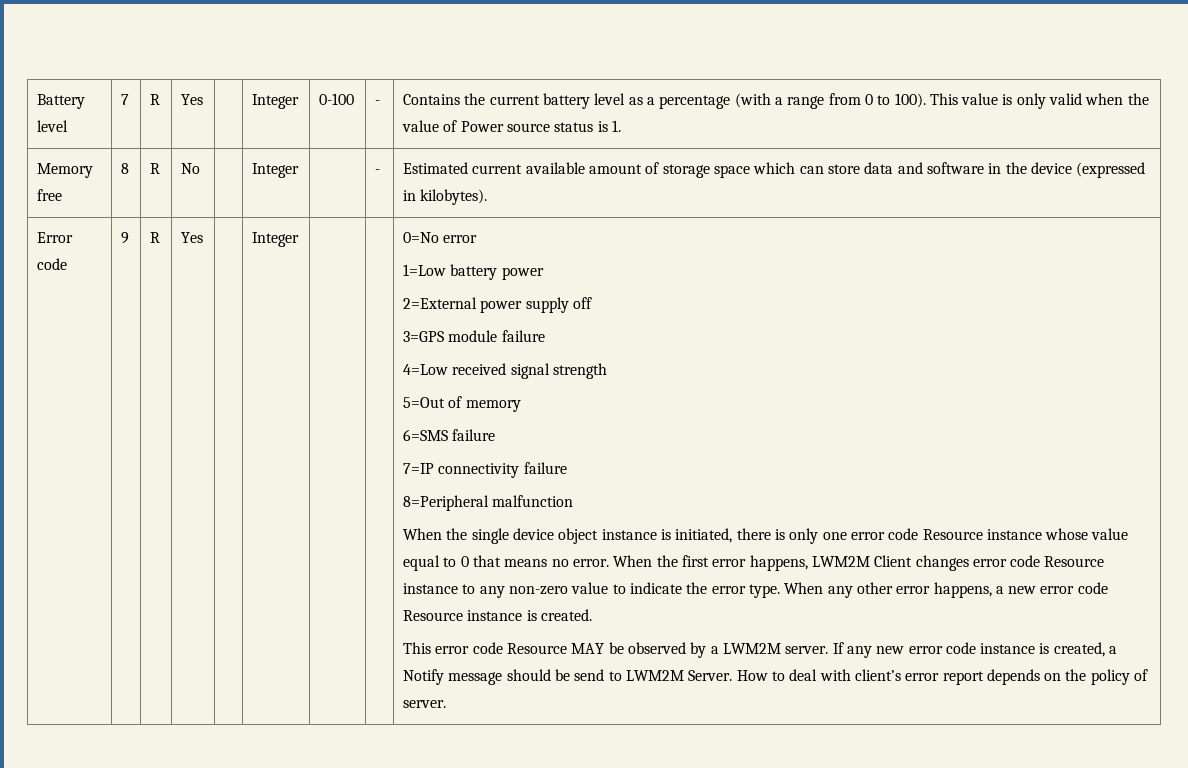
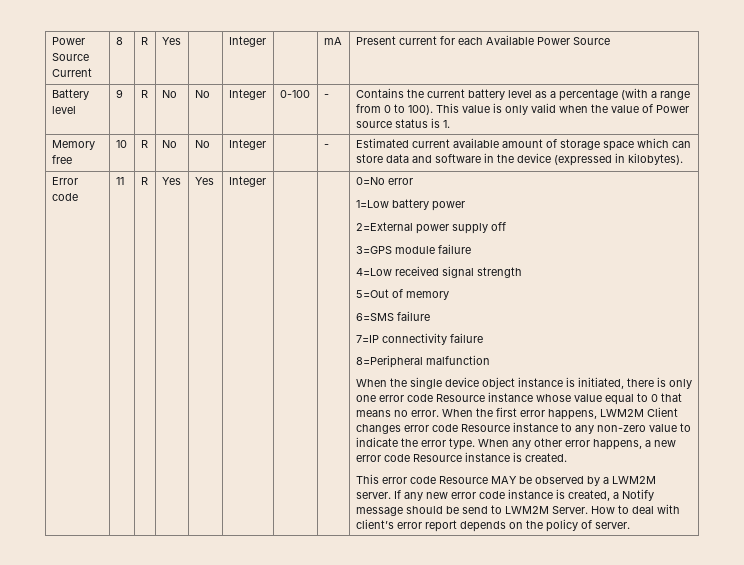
[37,94,86,109] [37,120,69,132] [121,94,130,105] [150,94,161,105] [181,94,204,105] [252,94,300,109] Battery level | 7 | R | Yes | | Integer | -> [51,37,85,45] [51,53,89,61] [51,68,92,77] [115,37,123,45] [140,37,148,45] [161,37,181,45] [228,36,266,47] [323,37,342,45] [355,35,610,45] [51,89,89,100] [51,106,76,114] [115,89,123,98] [140,90,148,98] [161,90,177,98] [194,90,210,98] [228,89,266,100] Power Source Current | 8 | R | Yes | | Integer | | mA | Present current for each Available Power Source // Battery level | 9 | R | No | No | Integer |
[121,163,130,174] [150,163,161,174] [181,163,201,174] 8 | R | No | -> [115,140,127,148] [140,140,148,148] [161,140,177,148] [194,140,210,148] 10 | R | No | No
[121,232,130,244] [150,232,161,243] [181,232,204,243] 9 | R | Yes | -> [115,177,124,185] [140,177,148,185] [161,177,181,185] [194,177,214,185] 11 | R | Yes | Yes

